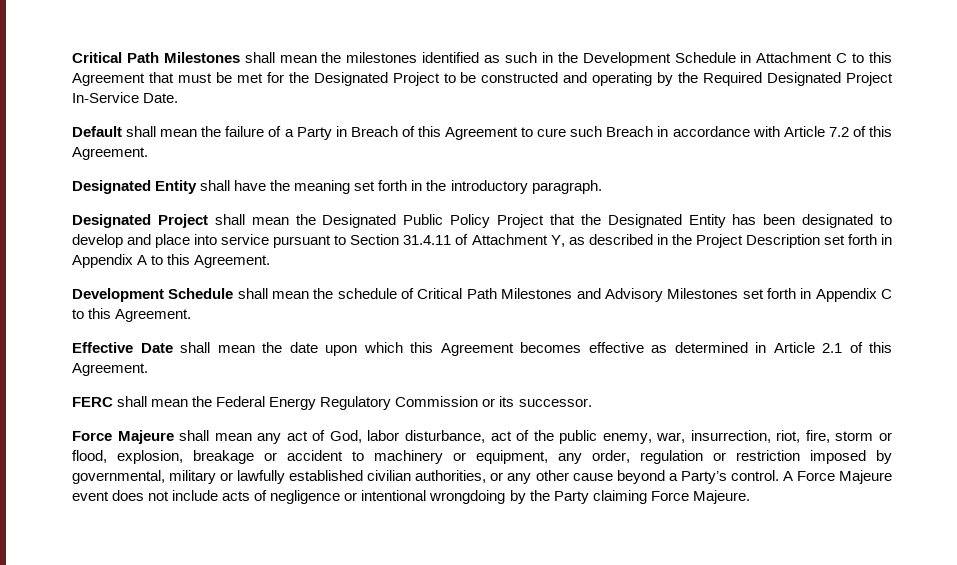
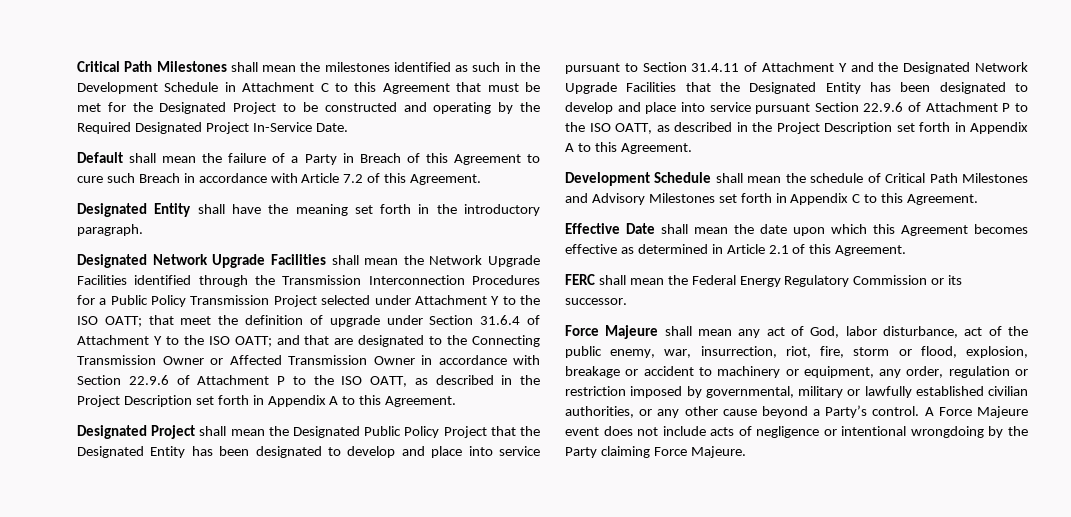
(602, 187) none -> [77,254,540,268] [77,275,540,287] [77,295,540,307] [77,315,540,327] [77,335,540,347] [77,355,540,365] [77,375,540,387] [77,395,457,407] // Designated Network Upgrade Facilities shall mean the Network Upgrade Facilities identified through the Transmission Interconnection Procedures for a Public Policy Transmission Project selected under Attachment Y to the ISO OATT; that meet the definition of upgrade under Section 31.6.4 of Attachment Y to the ISO OATT; and that are designated to the Connecting Transmission Owner or Affected Transmission Owner in accordance with Section 22.9.6 of Attachment P to the ISO OATT, as described in the Project Description set forth in Appendix A to this Agreement.
[550,235,565,247] Y, -> [838,62,1028,74] [565,82,1028,94] [565,102,1028,114] [565,122,652,134] Y and the Designated Network Upgrade Facilities that the Designated Entity has been designated to develop and place into service pursuant Section 22.9.6 of Attachment P to the ISO OATT,

